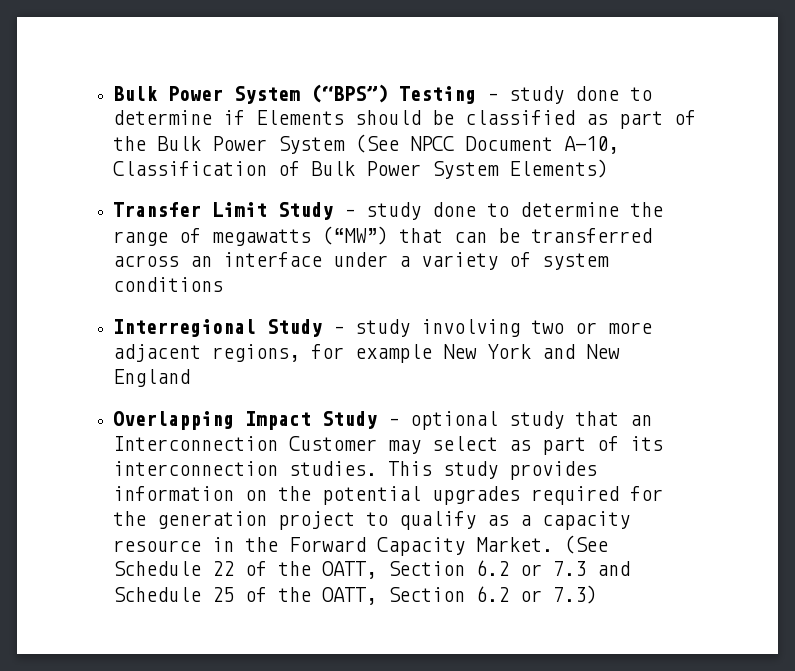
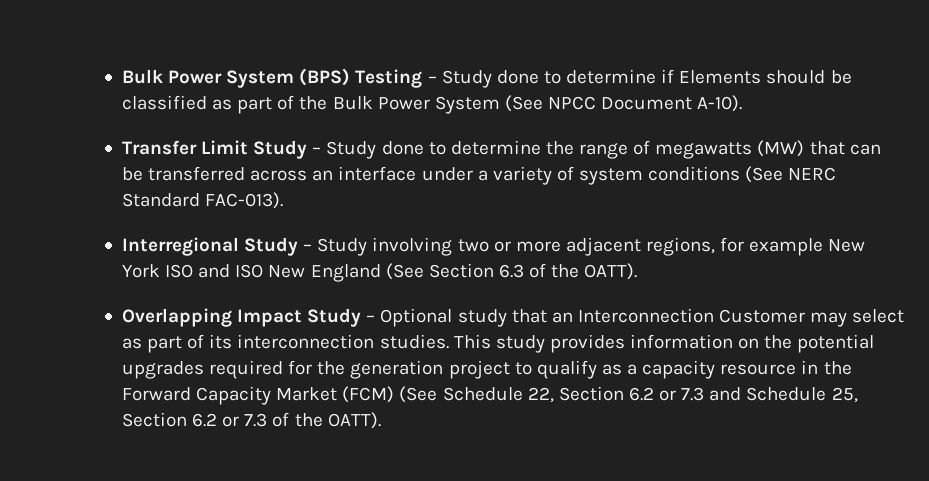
[113,84,389,104] Bulk Power System (“BPS”) -> [121,68,351,88] Bulk Power System (BPS)
[509,86,565,104] study -> [441,70,492,88] Study
[564,136,620,154] [113,159,609,179] A-10, Classification of Bulk Power System Elements) -> [697,95,743,112] A-10).
[366,202,422,220] study -> [326,141,377,159] Study
[322,226,389,245] (“MW”) -> [757,140,805,157] (MW)
(224, 284) none -> [745,166,837,183] [121,192,284,209] (See NERC Standard FAC-013).
[355,319,411,337] study -> [317,238,368,256] Study
[542,344,576,359] and -> [165,264,264,278] ISO and ISO
(191, 378) none -> [385,263,638,280] (See Section 6.3 of the OATT).
[410,411,499,430] optional -> [380,308,453,327] Optional
[476,535,609,554] [113,561,378,579] Market. (See Schedule 22 of the OATT, -> [276,386,554,403] Market (FCM) (See Schedule 22,
[212,585,598,605] 25 of the OATT, Section 6.2 or 7.3) -> [831,387,858,403] [121,412,381,429] 25, Section 6.2 or 7.3 of the OATT).

